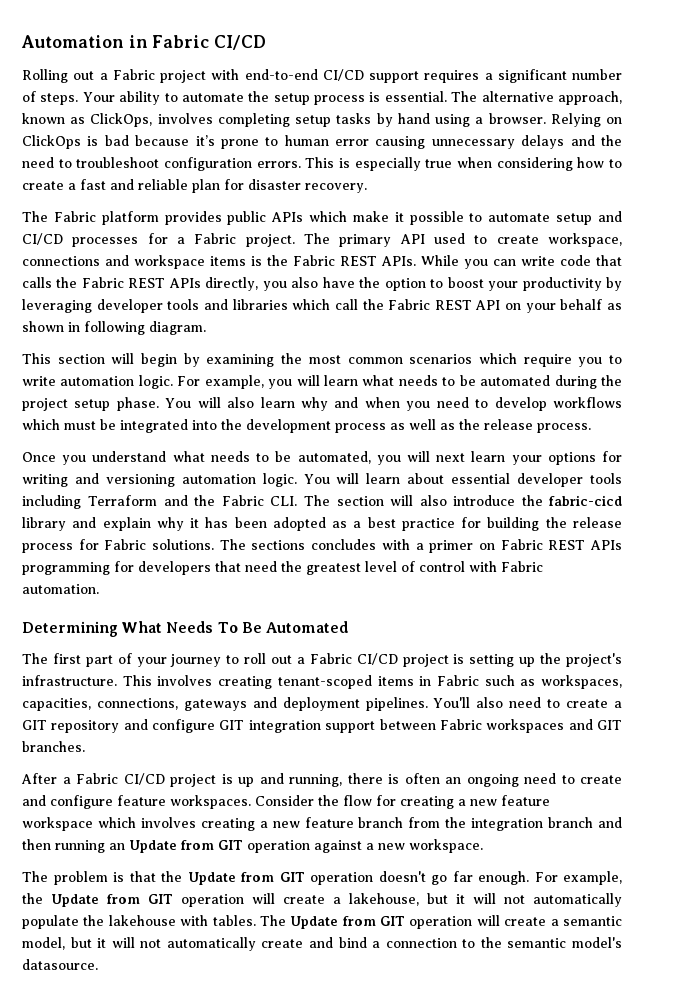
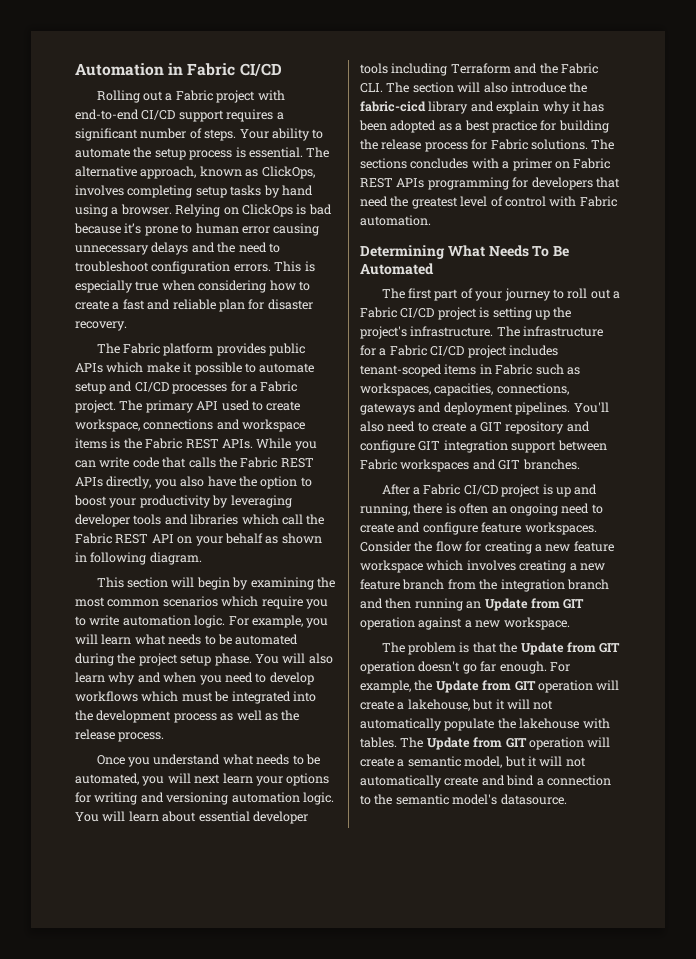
[122,675,273,689] This involves creating -> [496,326,604,337] [360,345,558,358] The infrastructure for a Fabric CI/CD project includes

